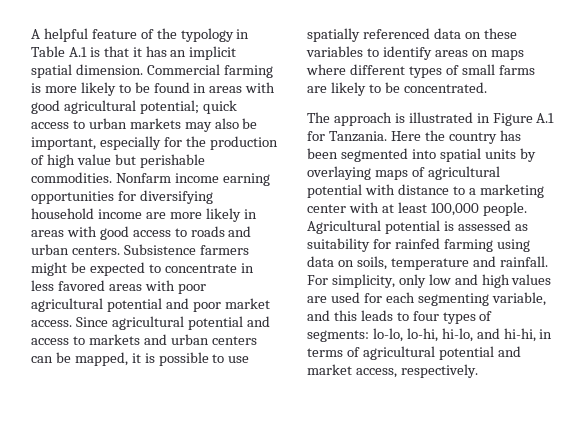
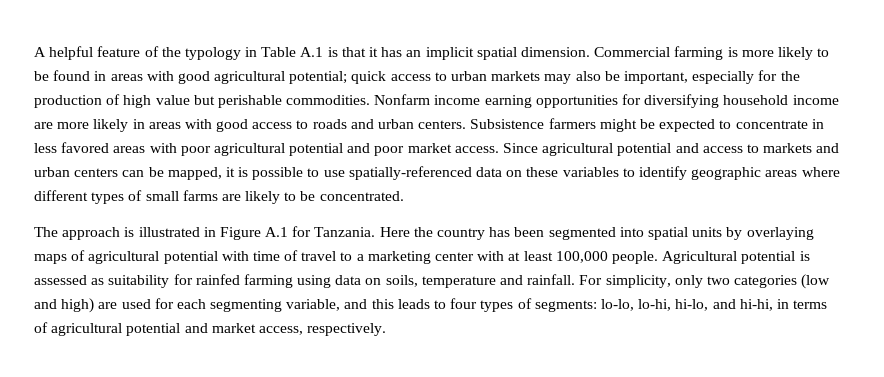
[307,28,430,42] spatially referenced -> [348,166,472,180] spatially-referenced
[434,50,524,60] areas on maps -> [691,167,798,180] geographic areas
[397,184,449,195] distance -> [252,250,337,261] time of travel
[428,274,552,288] low and high values -> [706,274,831,289] [34,298,95,313] two categories (low and high)

